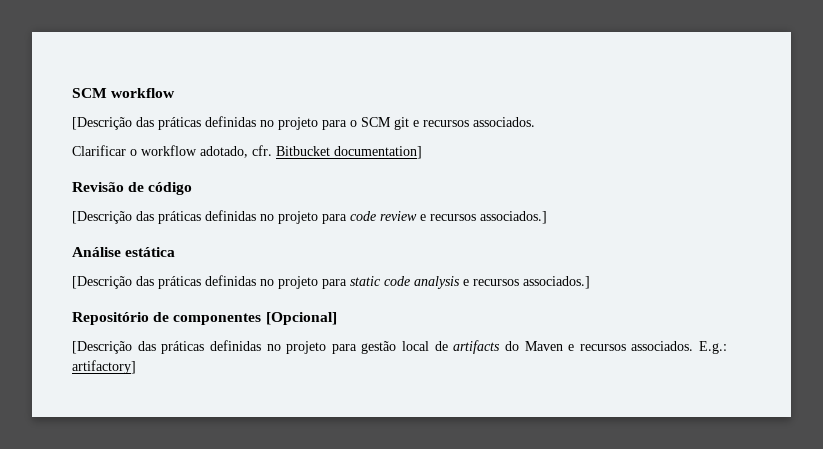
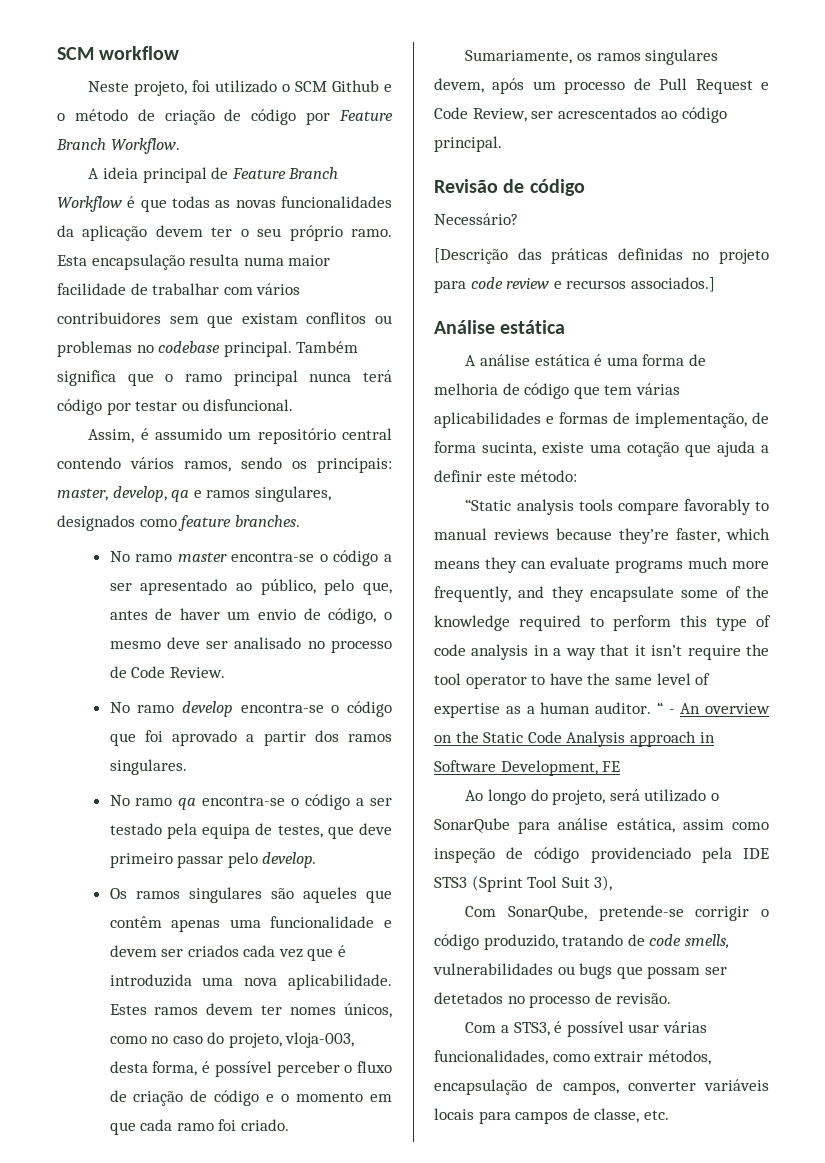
[72,116,535,130] [72,145,422,159] [Descrição das práticas definidas no projeto para o SCM git e recursos associados. // Clarificar o workflow adotado, cfr. Bitbucket documentation] -> [88,80,392,96] [57,109,393,125] [56,138,180,154] [88,167,339,183] [57,196,392,212] [57,225,392,241] [57,254,331,270] [57,283,301,295] [57,312,392,328] [57,341,359,357] [57,370,392,386] [57,399,294,415] [88,428,392,444] [57,457,392,473] [57,486,331,502] [57,515,300,531] [109,550,392,566] [109,579,392,595] [109,608,392,624] [109,637,392,653] [109,666,225,678] [109,701,392,717] [109,730,392,746] [109,759,187,775] [109,794,392,810] [109,823,392,839] [109,852,317,868] [109,887,392,903] [109,916,392,932] [109,945,347,961] [109,974,392,990] [109,1003,392,1018] [109,1032,355,1048] [109,1061,392,1077] [109,1090,392,1106] [109,1119,289,1135] [465,49,719,65] [434,78,769,94] [434,107,727,123] [434,136,502,152] Neste projeto, foi utilizado o SCM Github e o método de criação de código por Feature Branch Workflow. // A ideia principal de Feature Branch Workflow é que todas as novas funcionalidades da aplicação devem ter o seu próprio ramo. Esta encapsulação resulta numa maior facilidade de trabalhar com vários contribuidores sem que existam conflitos ou problemas no codebase principal. Também significa que o ramo principal nunca terá código por testar ou disfuncional. // Assim, é assumido um repositório central contendo vários ramos, sendo os principais: master, develop, qa e ramos singulares, designados como feature branches. // No ramo master encontra-se o código a ser apresentado ao público, pelo que, antes de haver um envio de código, o mesmo deve ser analisado no processo de Code Review. // No ramo develop encontra-se o código que foi aprovado a partir dos ramos singulares. // No ramo qa encontra-se o código a ser testado pela equipa de testes, que deve primeiro passar pelo develop. // Os ramos singulares são aqueles que contêm apenas uma funcionalidade e devem ser criados cada vez que é introduzida uma nova aplicabilidade. Estes ramos devem ter nomes únicos, como no caso do projeto, vloja-003, desta forma, é possível perceber o fluxo de criação de código e o momento em que cada ramo foi criado. // Sumariamente, os ramos singulares devem, após um processo de Pull Request e Code Review, ser acrescentados ao código principal.
(193, 188) none -> [434,213,518,225] // Necessário?
[72,275,590,289] [72,312,337,325] [72,340,727,354] [72,360,136,374] [Descrição das práticas definidas no projeto para static code analysis e recursos associados.] // Repositório de componentes [Opcional] // [Descrição das práticas definidas no projeto para gestão local de artifacts do Maven e recursos associados. E.g.: artifactory] -> [465,354,706,366] [434,383,680,399] [434,412,769,428] [434,441,769,457] [434,470,578,482] [465,499,769,515] [434,528,770,544] [434,557,769,573] [434,586,769,602] [434,615,771,631] [434,644,769,660] [434,673,711,689] [434,702,770,718] [434,731,715,747] [434,760,621,776] [465,789,719,805] [434,818,769,834] [434,847,769,863] [434,875,613,892] [465,905,769,921] [434,934,730,950] [433,963,727,979] [434,992,672,1008] [465,1021,707,1037] [434,1050,711,1065] [434,1079,769,1095] [434,1108,669,1124] A análise estática é uma forma de melhoria de código que tem várias aplicabilidades e formas de implementação, de forma sucinta, existe uma cotação que ajuda a definir este método: // “Static analysis tools compare favorably to manual reviews because they’re faster, which means they can evaluate programs much more frequently, and they encapsulate some of the knowledge required to perform this type of code analysis in a way that it isn’t require the tool operator to have the same level of expertise as a human auditor. “ - An overview on the Static Code Analysis approach in Software Development, FE // Ao longo do projeto, será utilizado o SonarQube para análise estática, assim como inspeção de código providenciado pela IDE STS3 (Sprint Tool Suit 3), // Com SonarQube, pretende-se corrigir o código produzido, tratando de code smells, vulnerabilidades ou bugs que possam ser detetados no processo de revisão. // Com a STS3, é possível usar várias funcionalidades, como extrair métodos, encapsulação de campos, converter variáveis locais para campos de classe, etc.

